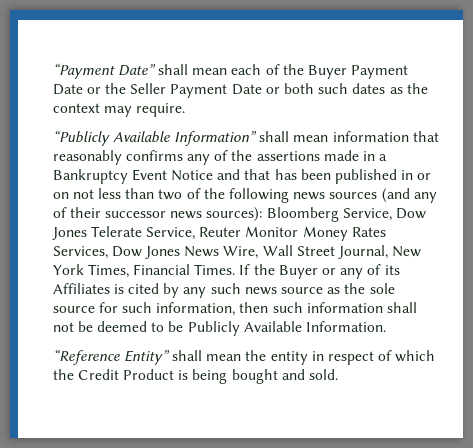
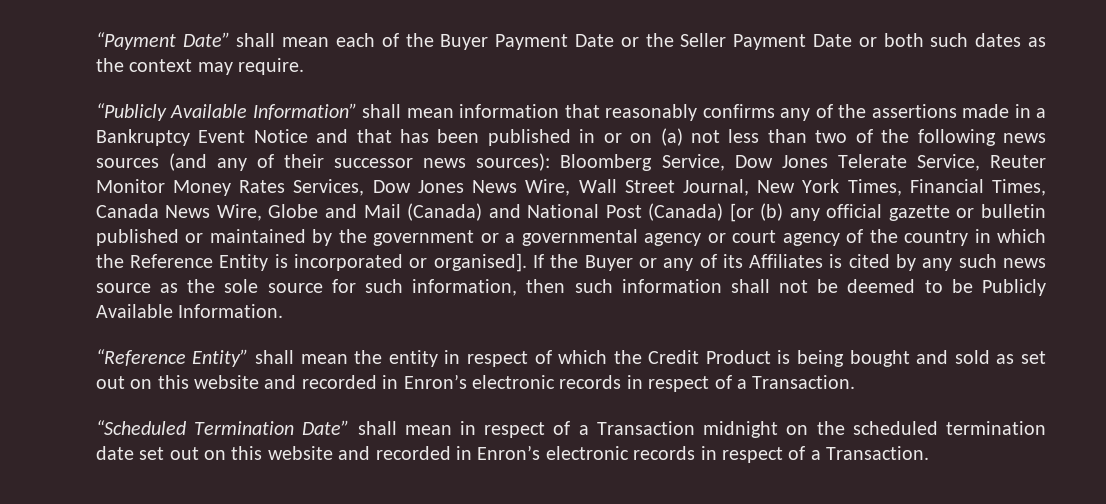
(69, 195) none -> [660,128,683,146] (a)
[194,264,236,275] Times. -> [991,179,1046,196] [95,203,1046,222] [95,229,1047,246] [95,253,527,272] Times, Canada News Wire, Globe and Mail (Canada) and National Post (Canada) [or (b) any official gazette or bulletin published or maintained by the government or a governmental agency or court agency of the country in which the Reference Entity is incorporated or organised].
[308,369,338,380] sold. -> [954,350,1046,364] [95,374,856,392] [95,420,1046,438] [95,445,930,463] sold as set out on this website and recorded in Enron’s electronic records in respect of a Transaction. // “Scheduled Termination Date” shall mean in respect of a Transaction midnight on the scheduled termination date set out on this website and recorded in Enron’s electronic records in respect of a Transaction.

